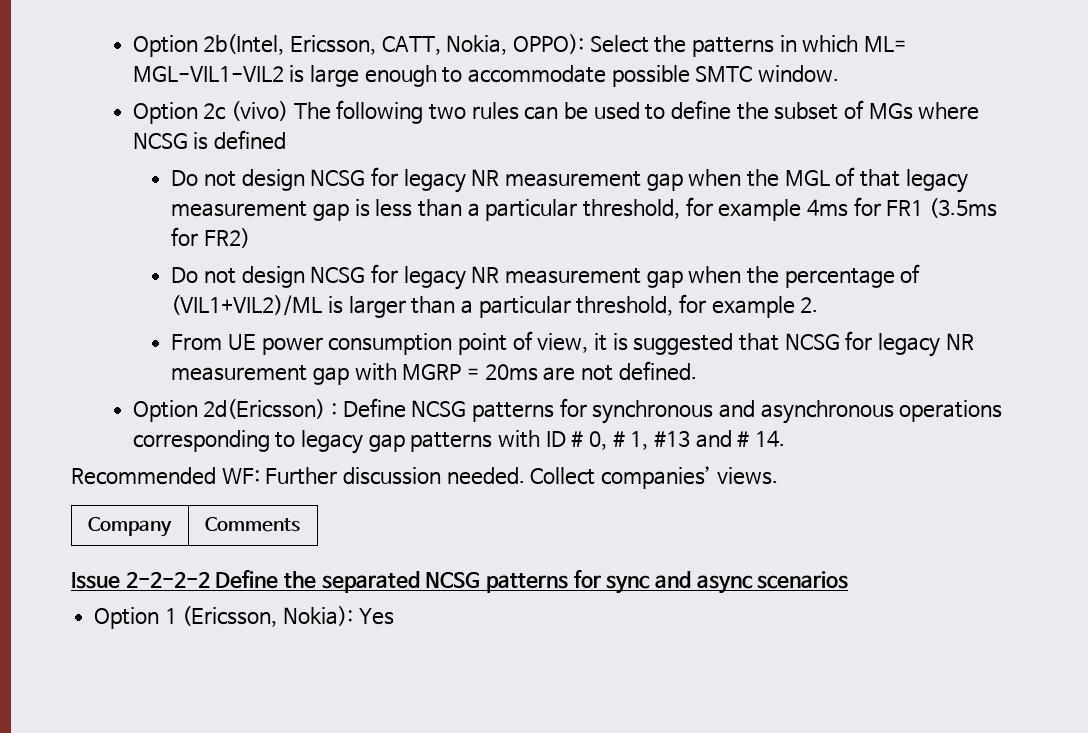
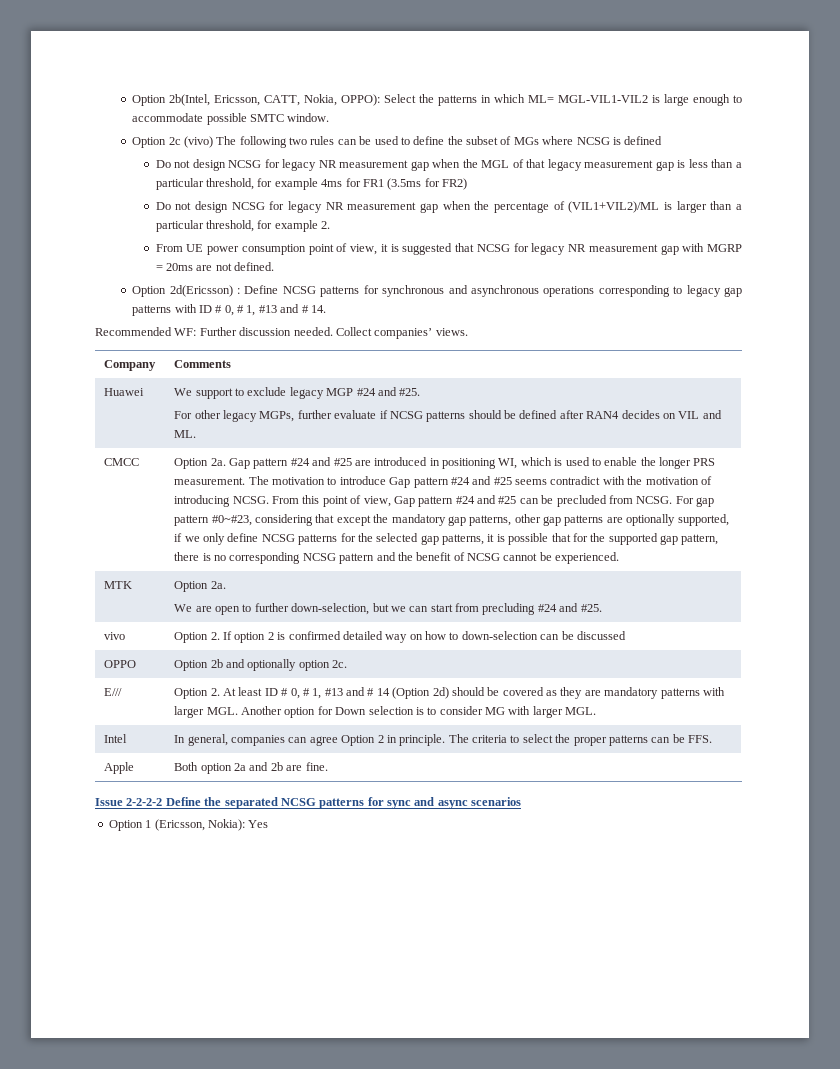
(300, 524) none -> [104,388,145,396] [174,387,421,399] [174,410,722,422] [174,430,197,438] [104,458,140,466] [174,457,716,469] [174,476,712,488] [174,495,715,507] [174,514,729,526] [174,533,719,545] [174,552,620,564] [104,581,133,589] [174,581,226,592] [174,603,602,615] [104,632,126,640] [174,631,626,643] [104,660,137,668] [174,659,348,671] [104,688,123,696] [174,687,725,699] [174,706,597,718] [104,734,128,743] [174,734,713,746] [104,762,135,774] [174,762,328,774] // Huawei | We support to exclude legacy MGP #24 and #25. // For other legacy MGPs, further evaluate if NCSG patterns should be defined after RAN4 decides on VIL and ML. // CMCC | Option 2a. Gap pattern #24 and #25 are introduced in positioning WI, which is used to enable the longer PRS measurement. The motivation to introduce Gap pattern #24 and #25 seems contradict with the motivation of introducing NCSG. From this point of view, Gap pattern #24 and #25 can be precluded from NCSG. For gap pattern #0~#23, considering that except the mandatory gap patterns, other gap patterns are optionally supported, if we only define NCSG patterns for the selected gap patterns, it is possible that for the supported gap pattern, there is no corresponding NCSG pattern and the benefit of NCSG cannot be experienced. // MTK | Option 2a. // We are open to further down-selection, but we can start from precluding #24 and #25. // vivo | Option 2. If option 2 is confirmed detailed way on how to down-selection can be discussed // OPPO | Option 2b and optionally option 2c. // E/// | Option 2. At least ID # 0, # 1, #13 and # 14 (Option 2d) should be covered as they are mandatory patterns with larger MGL. Another option for Down selection is to consider MG with larger MGL. // Intel | In general, companies can agree Option 2 in principle. The criteria to select the proper patterns can be FFS. // Apple | Both option 2a and 2b are fine.

